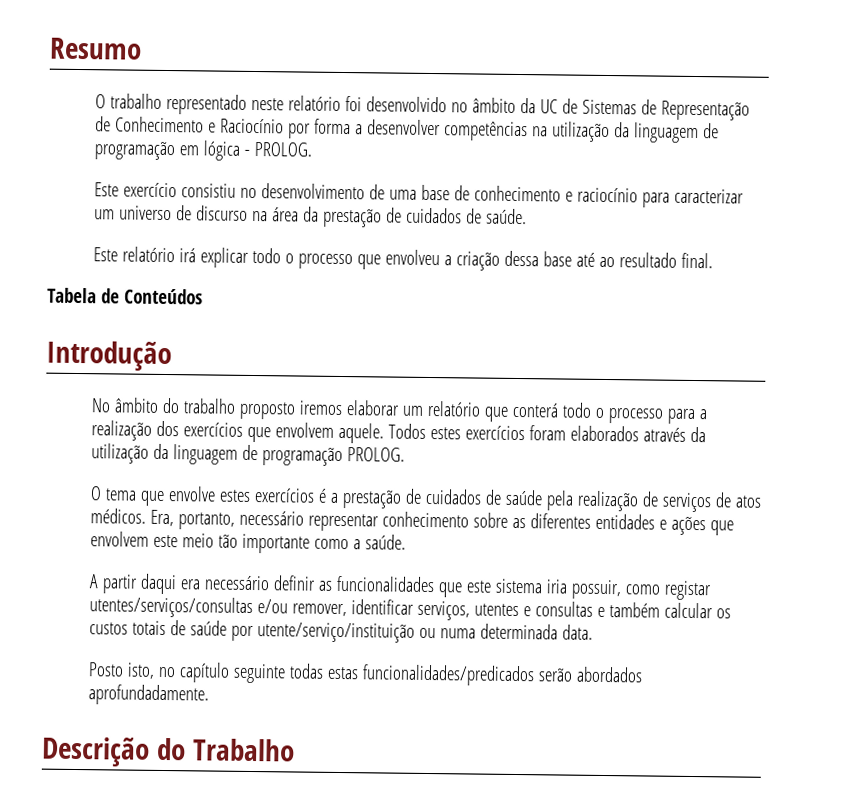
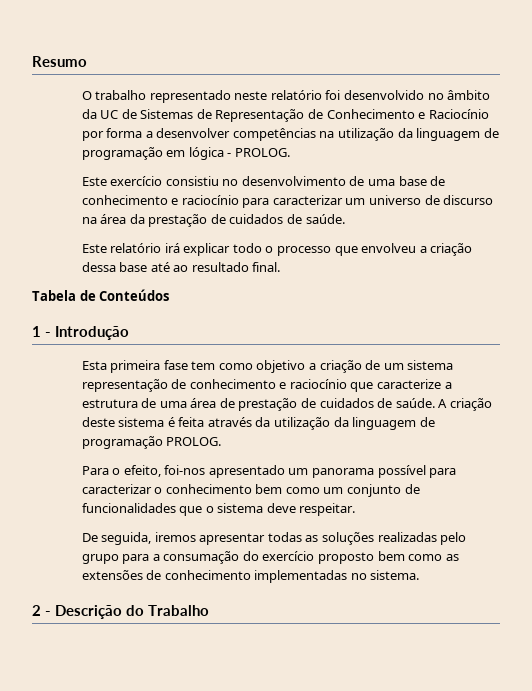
(203, 296) none -> [32,326,52,337] 1 -
[91,397,708,425] [91,420,640,444] No âmbito do trabalho proposto iremos elaborar um relatório que conterá todo o processo para a realização dos exercícios que envolvem aquele. Todos estes exercícios foram elaborados -> [81,360,454,373] [81,379,452,392] [81,398,492,411] [81,417,205,427] Esta primeira fase tem como objetivo a criação de um sistema representação de conhecimento e raciocínio que caracterize a estrutura de uma área de prestação de cuidados de saúde. A criação deste sistema é feita
[90,486,762,513] [90,508,735,536] [90,531,407,554] [89,573,713,601] [89,596,732,621] [89,620,594,643] [88,662,644,687] [88,684,210,706] O tema que envolve estes exercícios é a prestação de cuidados de saúde pela realização de serviços de atos médicos. Era, portanto, necessário representar conhecimento sobre as diferentes entidades e ações que envolvem este meio tão importante como a saúde. // A partir daqui era necessário definir as funcionalidades que este sistema iria possuir, como registar utentes/serviços/consultas e/ou remover, identificar serviços, utentes e consultas e também calcular os custos totais de saúde por utente/serviço/instituição ou numa determinada data. // Posto isto, no capítulo seguinte todas estas funcionalidades/predicados serão abordados aprofundadamente. // -> [81,465,457,478] [81,484,420,497] [81,503,356,516] [81,532,467,545] [81,551,459,564] [81,570,420,583] [32,605,52,616] Para o efeito, foi-nos apresentado um panorama possível para caracterizar o conhecimento bem como um conjunto de funcionalidades que o sistema deve respeitar. // De seguida, iremos apresentar todas as soluções realizadas pelo grupo para a consumação do exercício proposto bem como as extensões de conhecimento implementadas no sistema. // 2 -

